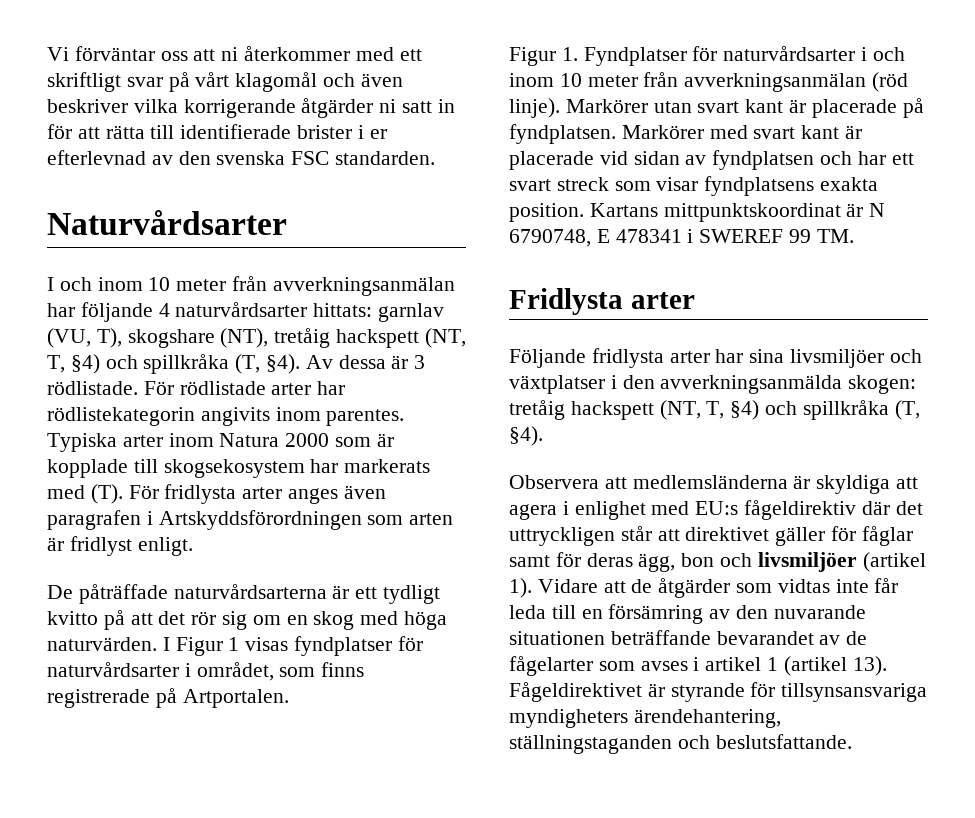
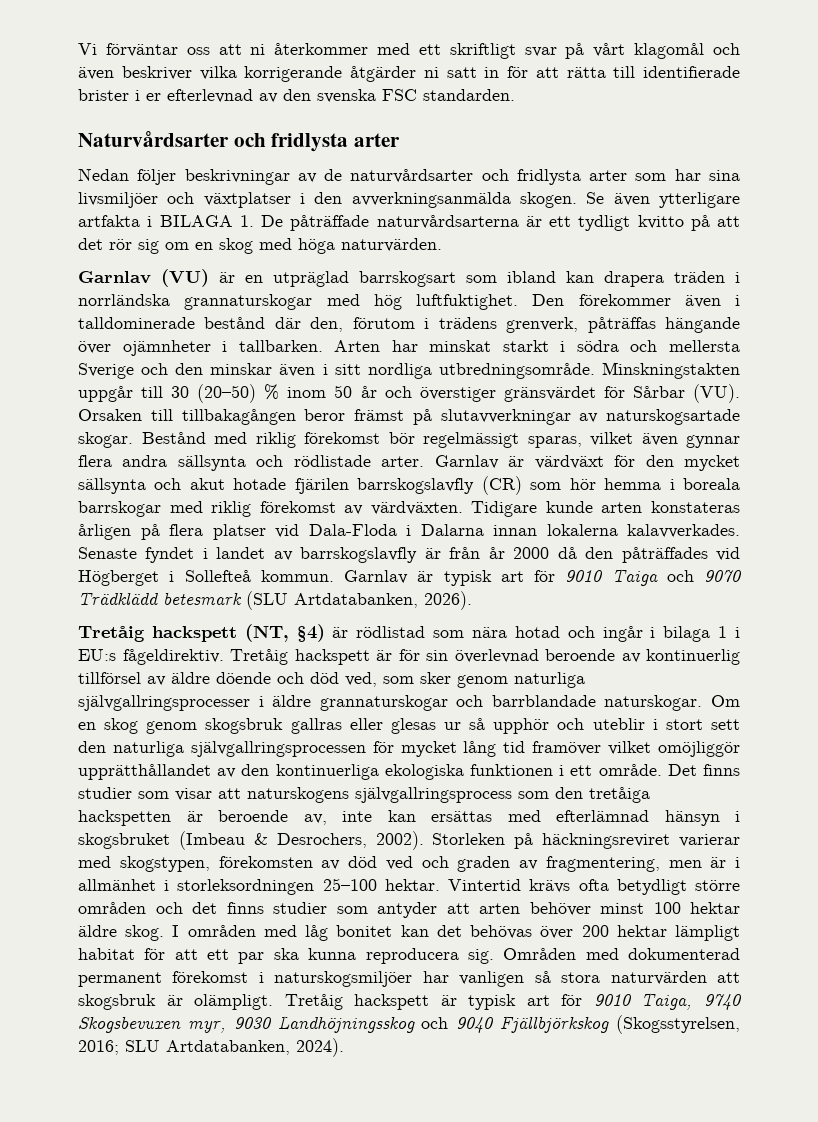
[47,276,455,296] [47,302,445,322] [47,328,466,348] [47,354,426,374] [47,381,346,395] [47,407,405,426] [47,433,394,452] [47,459,431,478] [47,484,386,504] [47,510,454,530] [47,536,193,556] // I och inom 10 meter från avverkningsanmälan har följande 4 naturvårdsarter hittats: garnlav (VU, T), skogshare (NT), tretåig hackspett (NT, T, §4) och spillkråka (T, §4). Av dessa är 3 rödlistade. För rödlistade arter har rödlistekategorin angivits inom parentes. Typiska arter inom Natura 2000 som är kopplade till skogsekosystem har markerats med (T). För fridlysta arter anges även paragrafen i Artskyddsförordningen som arten är fridlyst enligt. // -> [233,133,401,152] [78,168,740,185] [78,192,740,208] [78,215,254,227] och fridlysta arter // Nedan följer beskrivningar av de naturvårdsarter och fridlysta arter som har sina livsmiljöer och växtplatser i den avverkningsanmälda skogen. Se även ytterligare artfakta i BILAGA 1.
[162,636,423,656] [47,662,365,681] [47,688,289,708] [509,46,905,66] [509,72,909,92] [509,98,924,118] [509,124,863,144] [509,150,914,170] [509,176,879,196] [509,203,886,222] [509,229,854,247] [509,288,695,315] [509,348,922,368] [509,375,917,394] [509,400,920,420] [509,426,543,446] [509,475,919,494] [509,500,923,520] [509,526,913,546] [509,552,926,572] [509,578,899,598] [509,604,866,624] [509,630,868,645] [509,656,887,676] [509,682,928,702] [509,709,781,728] [509,734,852,754] I Figur 1 visas fyndplatser för naturvårdsarter i området, som finns registrerade på Artportalen. // Figur 1. Fyndplatser för naturvårdsarter i och inom 10 meter från avverkningsanmälan (röd linje). Markörer utan svart kant är placerade på fyndplatsen. Markörer med svart kant är placerade vid sidan av fyndplatsen och har ett svart streck som visar fyndplatsens exakta position. Kartans mittpunktskoordinat är N 6790748, E 478341 i SWEREF 99 TM. // Fridlysta arter // Följande fridlysta arter har sina livsmiljöer och växtplatser i den avverkningsanmälda skogen: tretåig hackspett (NT, T, §4) och spillkråka (T, §4). // Observera att medlemsländerna är skyldiga att agera i enlighet med EU:s fågeldirektiv där det uttryckligen står att direktivet gäller för fåglar samt för deras ägg, bon och livsmiljöer (artikel 1). Vidare att de åtgärder som vidtas inte får leda till en försämring av den nuvarande situationen beträffande bevarandet av de fågelarter som avses i artikel 1 (artikel 13). Fågeldirektivet är styrande för tillsynsansvariga myndigheters ärendehantering, ställningstaganden och beslutsfattande. -> [78,269,740,287] [78,294,740,310] [78,317,741,333] [78,340,740,356] [78,362,740,379] [78,384,741,403] [78,409,740,425] [78,432,740,448] [78,455,740,471] [78,476,741,495] [78,501,740,517] [78,524,740,540] [78,547,740,563] [78,569,741,586] [78,591,472,610] [78,624,740,642] [78,649,740,665] [78,672,585,688] [78,695,740,711] [78,718,740,734] [78,741,741,757] [78,764,740,780] [78,787,650,803] [78,810,740,826] [78,831,740,850] [78,856,740,872] [78,878,740,895] [78,902,740,918] [78,925,740,941] [78,948,741,964] [78,971,741,987] [78,993,741,1010] [78,1015,740,1034] [78,1038,344,1057] // Garnlav (VU) är en utpräglad barrskogsart som ibland kan drapera träden i norrländska grannaturskogar med hög luftfuktighet. Den förekommer även i talldominerade bestånd där den, förutom i trädens grenverk, påträffas hängande över ojämnheter i tallbarken. Arten har minskat starkt i södra och mellersta Sverige och den minskar även i sitt nordliga utbredningsområde. Minskningstakten uppgår till 30 (20–50) % inom 50 år och överstiger gränsvärdet för Sårbar (VU). Orsaken till tillbakagången beror främst på slutavverkningar av naturskogsartade skogar. Bestånd med riklig förekomst bör regelmässigt sparas, vilket även gynnar flera andra sällsynta och rödlistade arter. Garnlav är värdväxt för den mycket sällsynta och akut hotade fjärilen barrskogslavfly (CR) som hör hemma i boreala barrskogar med riklig förekomst av värdväxten. Tidigare kunde arten konstateras årligen på flera platser vid Dala-Floda i Dalarna innan lokalerna kalavverkades. Senaste fyndet i landet av barrskogslavfly är från år 2000 då den påträffades vid Högberget i Sollefteå kommun. Garnlav är typisk art för 9010 Taiga och 9070 Trädklädd betesmark (SLU Artdatabanken, 2026). // Tretåig hackspett (NT, §4) är rödlistad som nära hotad och ingår i bilaga 1 i EU:s fågeldirektiv. Tretåig hackspett är för sin överlevnad beroende av kontinuerlig tillförsel av äldre döende och död ved, som sker genom naturliga självgallringsprocesser i äldre grannaturskogar och barrblandade naturskogar. Om en skog genom skogsbruk gallras eller glesas ur så upphör och uteblir i stort sett den naturliga självgallringsprocessen för mycket lång tid framöver vilket omöjliggör upprätthållandet av den kontinuerliga ekologiska funktionen i ett område. Det finns studier som visar att naturskogens självgallringsprocess som den tretåiga hackspetten är beroende av, inte kan ersättas med efterlämnad hänsyn i skogsbruket (Imbeau & Desrochers, 2002). Storleken på häckningsreviret varierar med skogstypen, förekomsten av död ved och graden av fragmentering, men är i allmänhet i storleksordningen 25–100 hektar. Vintertid krävs ofta betydligt större områden och det finns studier som antyder att arten behöver minst 100 hektar äldre skog. I områden med låg bonitet kan det behövas över 200 hektar lämpligt habitat för att ett par ska kunna reproducera sig. Områden med dokumenterad permanent förekomst i naturskogsmiljöer har vanligen så stora naturvärden att skogsbruk är olämpligt. Tretåig hackspett är typisk art för 9010 Taiga, 9740 Skogsbevuxen myr, 9030 Landhöjningsskog och 9040 Fjällbjörkskog (Skogsstyrelsen, 2016; SLU Artdatabanken, 2024).

